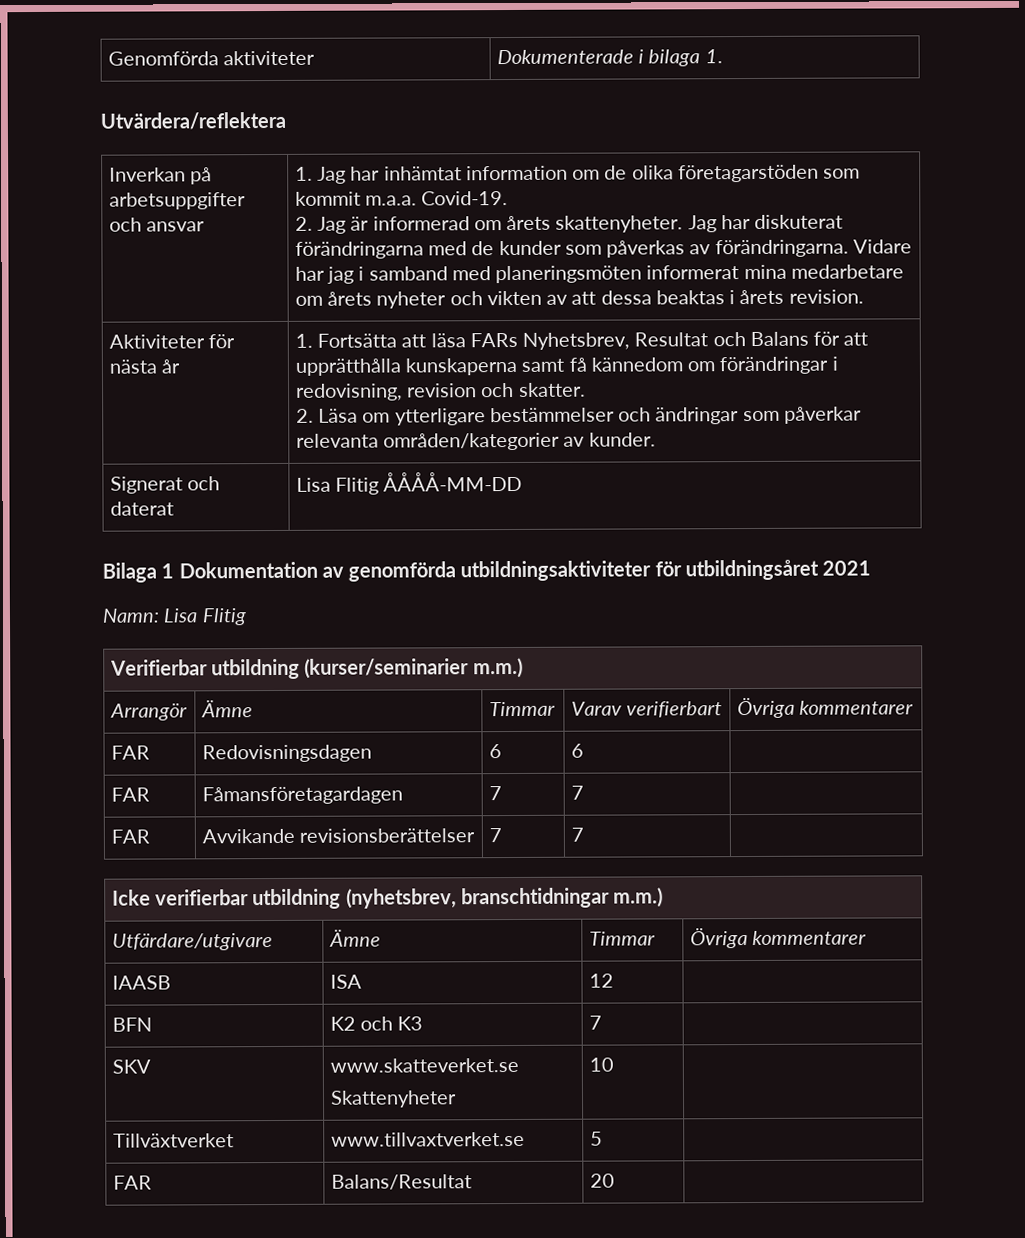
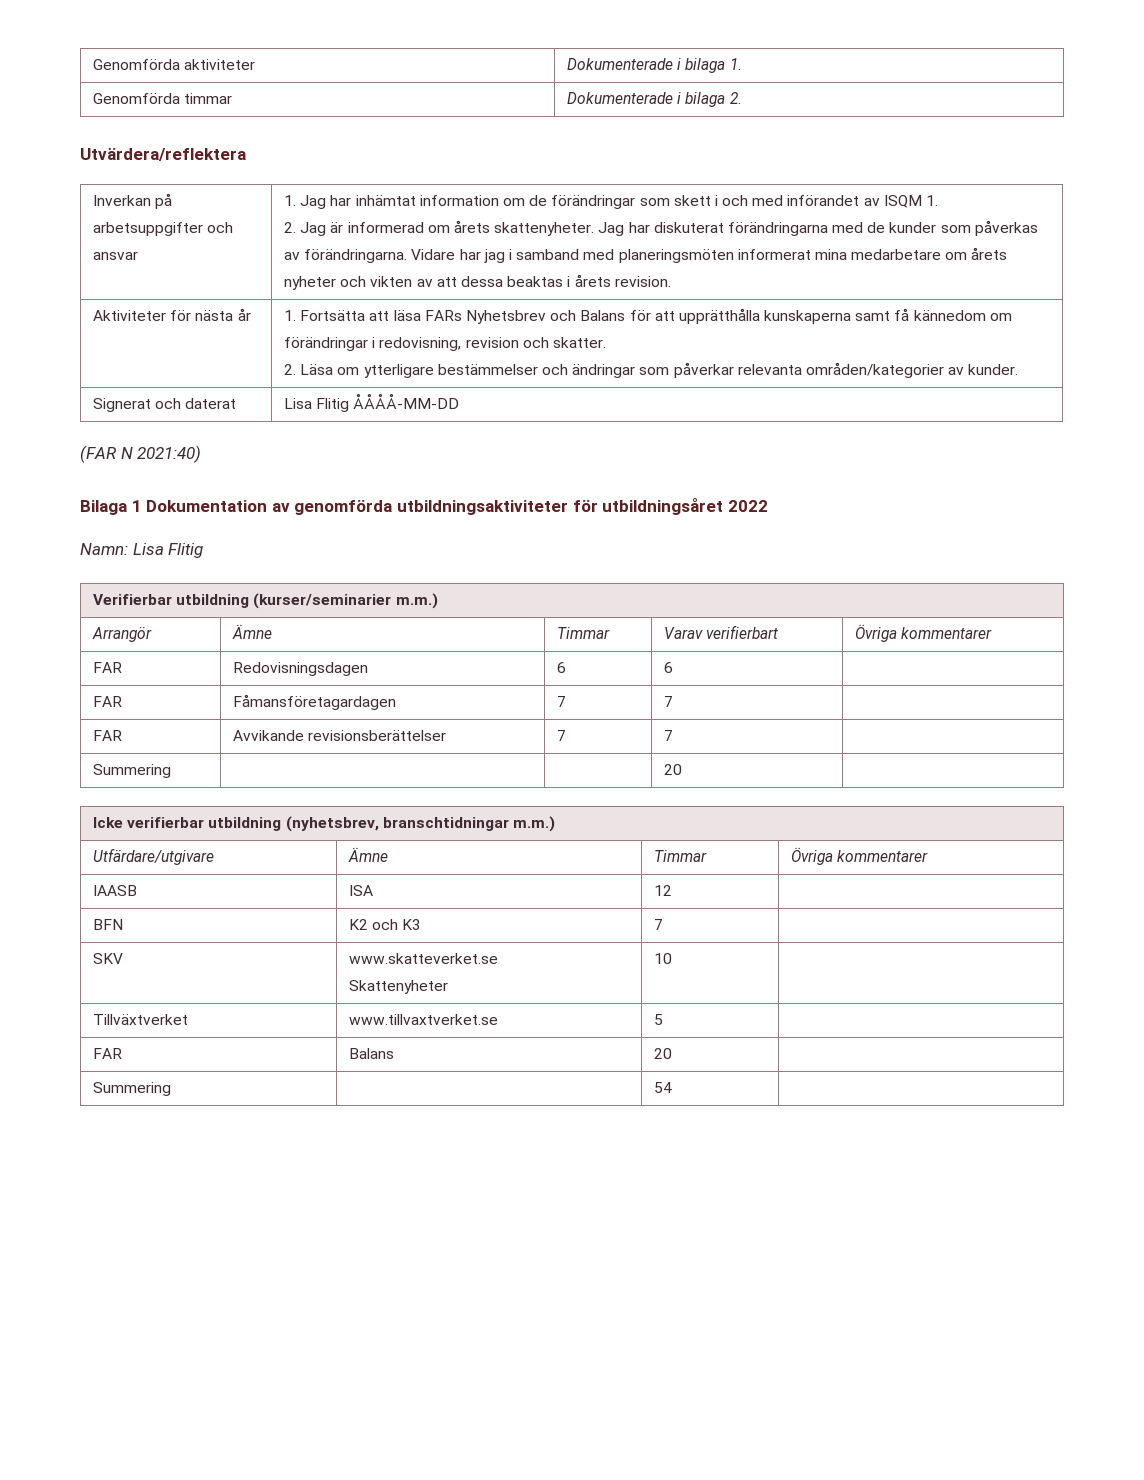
(723, 56) none -> [93,93,233,104] [567,92,741,107] // Genomförda timmar | Dokumenterade i bilaga 2.
[631,164,861,183] [294,191,509,206] olika företagarstöden som kommit m.a.a. Covid-19. -> [551,195,939,209] förändringar som skett i och med införandet av ISQM 1.
[522,332,709,350] Nyhetsbrev, Resultat -> [465,310,546,324] Nyhetsbrev
(523, 481) none -> [80,445,202,463] // (FAR N 2021:40)
[822,560,872,576] 2021 -> [727,500,768,512] 2022
(584, 834) none -> [93,764,172,778] [664,764,683,775] // Summering | | | 20 |
[330,1174,472,1190] [589,1173,615,1188] Balans/Resultat | 20 | -> [349,1048,395,1059] [654,1048,673,1059] [93,1082,172,1096] [654,1082,673,1093] Balans | 20 | // Summering | | 54 |

